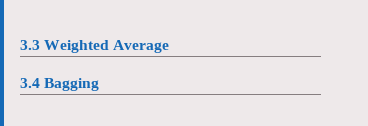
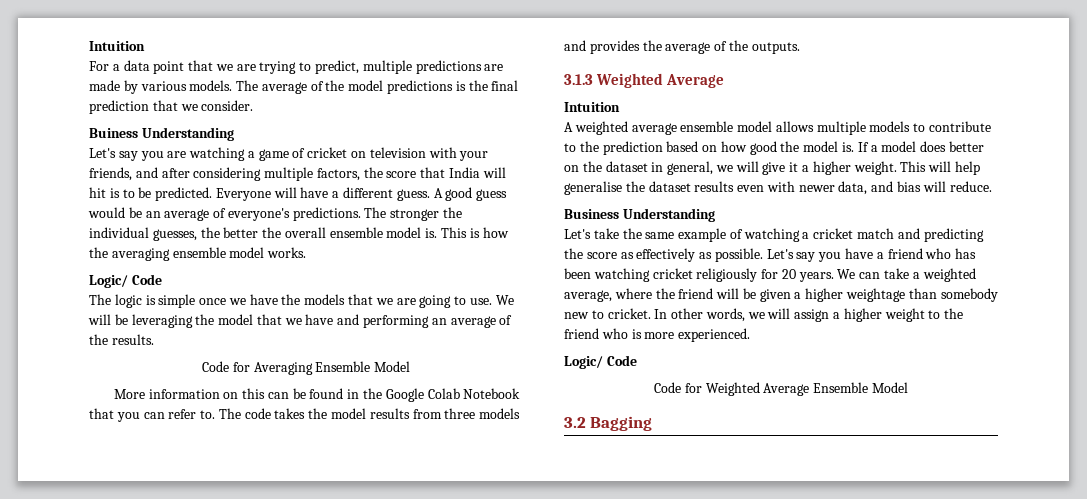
[20,40,170,53] [20,78,40,88] 3.3 Weighted Average // 3.4 -> [89,41,145,51] [89,60,504,74] [89,80,519,94] [89,100,254,114] [89,127,234,141] [89,147,489,161] [89,167,506,181] [89,187,508,201] [88,207,463,221] [89,227,509,241] [89,247,307,261] [89,274,162,288] [89,294,514,308] [88,314,513,328] [89,334,154,345] [201,361,411,375] [113,388,521,402] [89,408,521,422] [564,40,800,54] [564,73,725,88] [564,102,620,112] [564,121,992,135] [564,141,984,155] [564,161,980,175] [564,181,992,195] [564,208,715,222] [564,228,984,242] [564,248,977,262] [564,268,976,282] [564,288,998,302] [564,308,964,322] [564,328,751,342] [564,355,637,369] [654,382,908,396] [564,417,586,428] Intuition // For a data point that we are trying to predict, multiple predictions are made by various models. The average of the model predictions is the final prediction that we consider. // Buiness Understanding // Let's say you are watching a game of cricket on television with your friends, and after considering multiple factors, the score that India will hit is to be predicted. Everyone will have a different guess. A good guess would be an average of everyone's predictions. The stronger the individual guesses, the better the overall ensemble model is. This is how the averaging ensemble model works. // Logic/ Code // The logic is simple once we have the models that we are going to use. We will be leveraging the model that we have and performing an average of the results. // Code for Averaging Ensemble Model // More information on this can be found in the Google Colab Notebook that you can refer to. The code takes the model results from three models and provides the average of the outputs. // 3.1.3 Weighted Average // Intuition // A weighted average ensemble model allows multiple models to contribute to the prediction based on how good the model is. If a model does better on the dataset in general, we will give it a higher weight. This will help generalise the dataset results even with newer data, and bias will reduce. // Business Understanding // Let's take the same example of watching a cricket match and predicting the score as effectively as possible. Let's say you have a friend who has been watching cricket religiously for 20 years. We can take a weighted average, where the friend will be given a higher weightage than somebody new to cricket. In other words, we will assign a higher weight to the friend who is more experienced. // Logic/ Code // Code for Weighted Average Ensemble Model // 3.2

